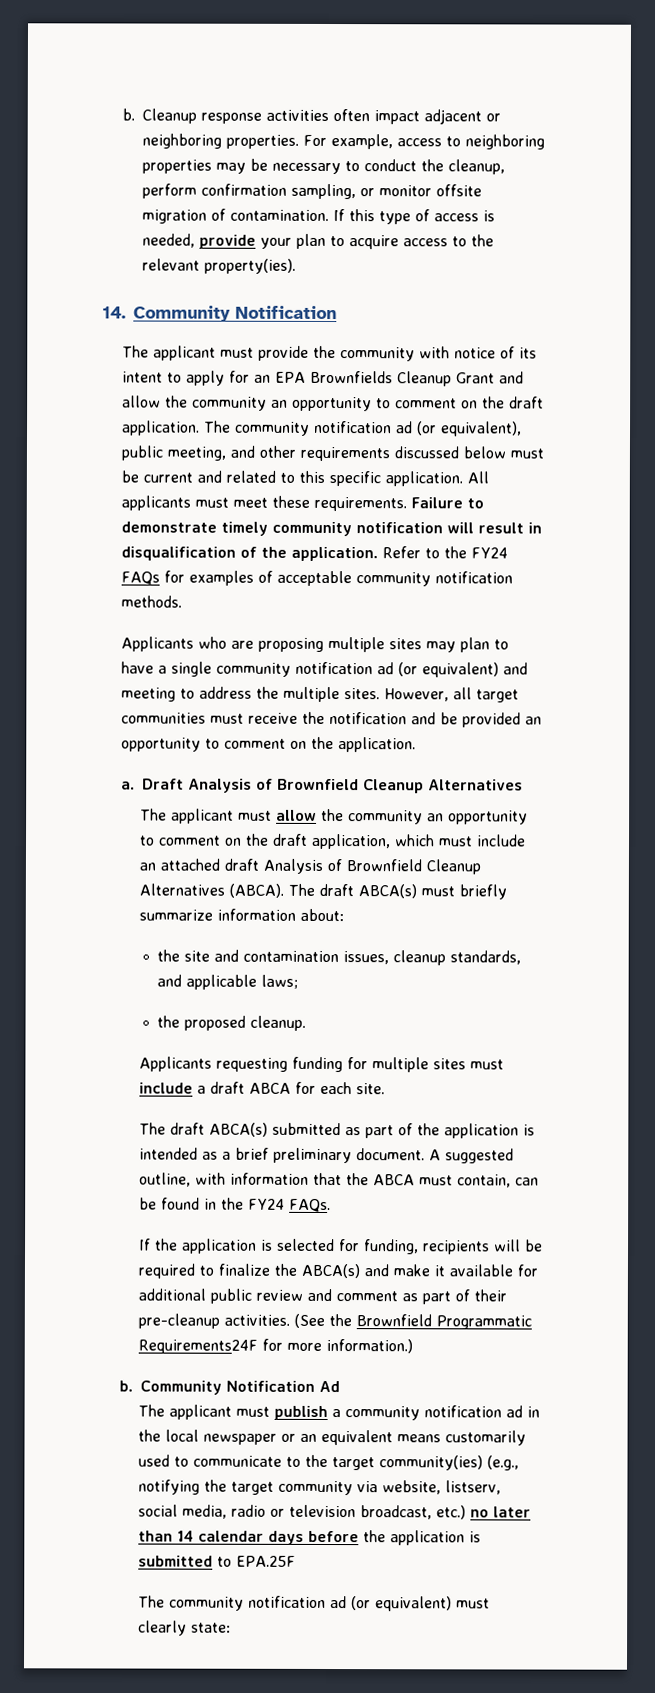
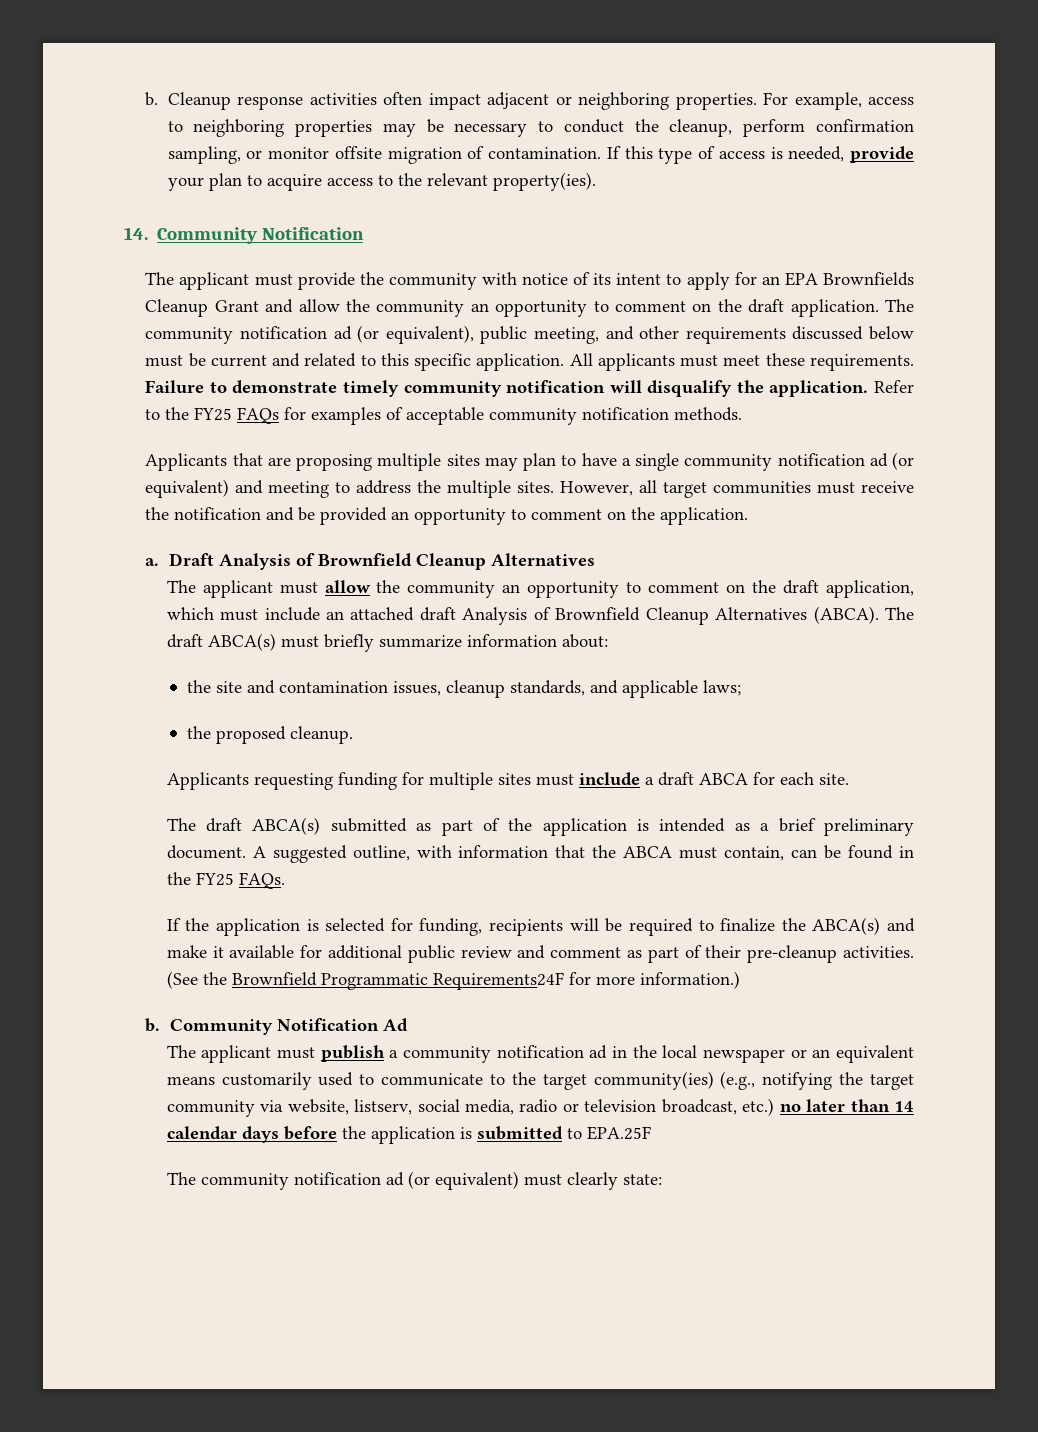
[477,522,542,534] [120,546,257,561] result in disqualification of -> [647,380,733,397] disqualify
[470,547,508,559] FY24 -> [194,407,233,421] FY25
[197,636,227,649] who -> [232,453,263,466] that
[248,1198,286,1210] FY24 -> [195,872,234,886] FY25

